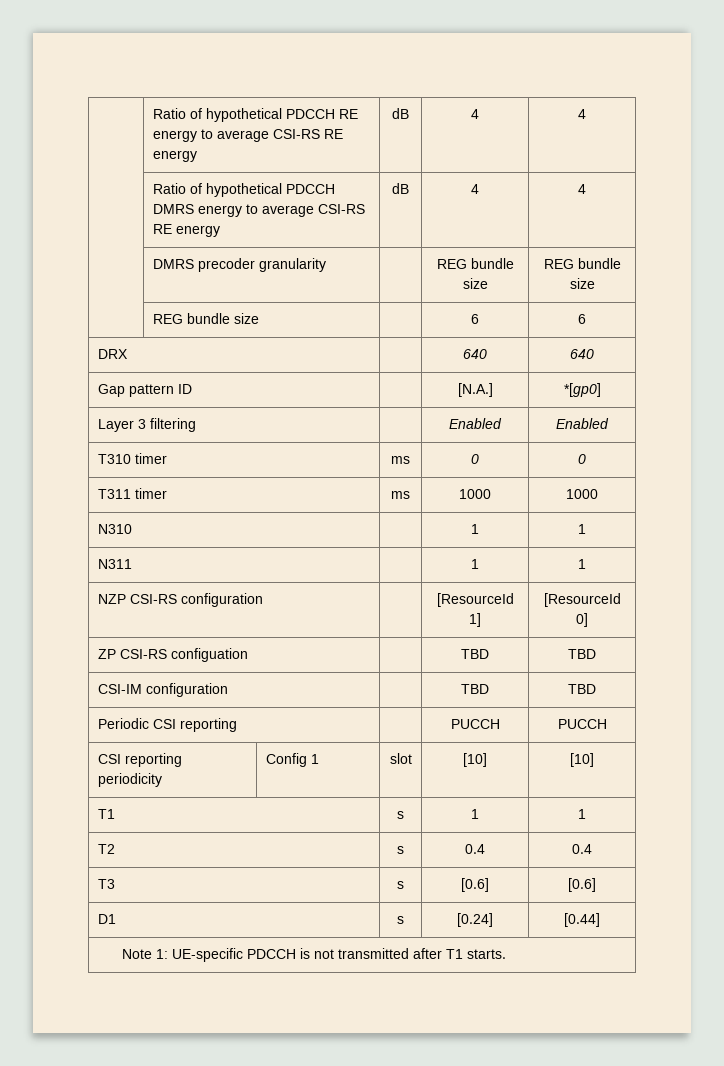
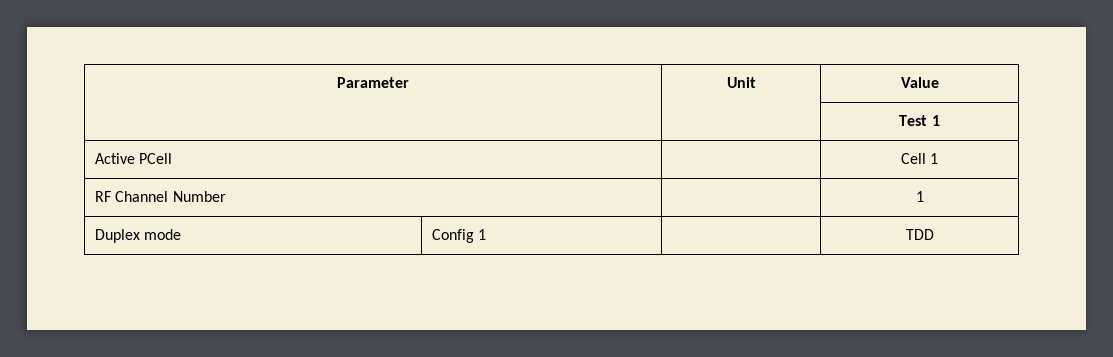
[152,108,358,122] [152,129,343,142] [152,150,197,162] [392,108,409,119] [471,109,479,119] [578,109,586,119] [152,183,335,197] [152,204,365,217] [152,224,220,237] [392,183,409,194] [471,184,479,194] [578,184,586,194] [152,258,326,272] [436,258,514,269] [462,278,488,289] [543,258,621,269] [569,278,595,289] [152,313,259,324] [471,314,479,324] [578,314,586,324] [97,349,128,359] [463,349,487,359] [570,349,594,359] [97,384,192,397] [457,383,493,397] [563,383,601,397] [97,418,196,432] [449,418,502,429] [556,418,609,429] [97,453,167,464] [391,456,410,464] [471,454,479,464] [578,454,586,464] [97,488,167,499] [391,491,410,499] [459,489,491,499] [566,489,598,499] [97,524,132,534] [471,524,479,534] [578,524,586,534] [97,559,132,569] [471,559,479,569] [578,559,586,569] [97,593,263,607] [436,593,514,607] [469,613,481,627] [543,593,621,607] [576,613,588,627] [97,648,248,662] [461,649,489,659] [568,649,596,659] [97,683,228,697] [461,684,489,694] [568,684,596,694] [97,718,237,732] [450,719,500,729] [557,719,607,729] [97,753,182,767] [97,773,162,787] [265,753,319,767] [389,753,412,764] [463,753,487,767] [570,753,594,767] [97,809,115,819] [397,811,404,819] [471,809,479,819] [578,809,586,819] [97,844,115,854] [397,846,404,854] [465,844,485,854] [572,844,592,854] [97,879,115,889] [397,881,404,889] [461,878,489,892] [568,878,596,892] [97,914,116,924] [397,916,404,924] [457,913,493,927] [564,913,600,927] [121,948,506,962] | Ratio of hypothetical PDCCH RE energy to average CSI-RS RE energy | dB | 4 | 4 // | Ratio of hypothetical PDCCH DMRS energy to average CSI-RS RE energy | dB | 4 | 4 // | DMRS precoder granularity | | REG bundle size | REG bundle size // | REG bundle size | | 6 | 6 // DRX | | 640 | 640 // Gap pattern ID | | [N.A.] | *[gp0] // Layer 3 filtering | | Enabled | Enabled // T310 timer | ms | 0 | 0 // T311 timer | ms | 1000 | 1000 // N310 | | 1 | 1 // N311 | | 1 | 1 // NZP CSI-RS configuration | | [ResourceId 1] | [ResourceId 0] // ZP CSI-RS configuation | | TBD | TBD // CSI-IM configuration | | TBD | TBD // Periodic CSI reporting | | PUCCH | PUCCH // CSI reporting periodicity | Config 1 | slot | [10] | [10] // T1 | s | 1 | 1 // T2 | s | 0.4 | 0.4 // T3 | s | [0.6] | [0.6] // D1 | s | [0.24] | [0.44] // Note 1: UE-specific PDCCH is not transmitted after T1 starts. -> [337,77,409,88] [726,77,756,88] [900,77,939,88] [899,115,940,126] [95,153,173,164] [900,153,939,164] [95,191,226,202] [915,191,924,202] [95,229,182,243] [432,229,487,243] [905,229,934,240] Parameter | Unit | Value // | | Test 1 // Active PCell | | Cell 1 // RF Channel Number | | 1 // Duplex mode | Config 1 | | TDD

